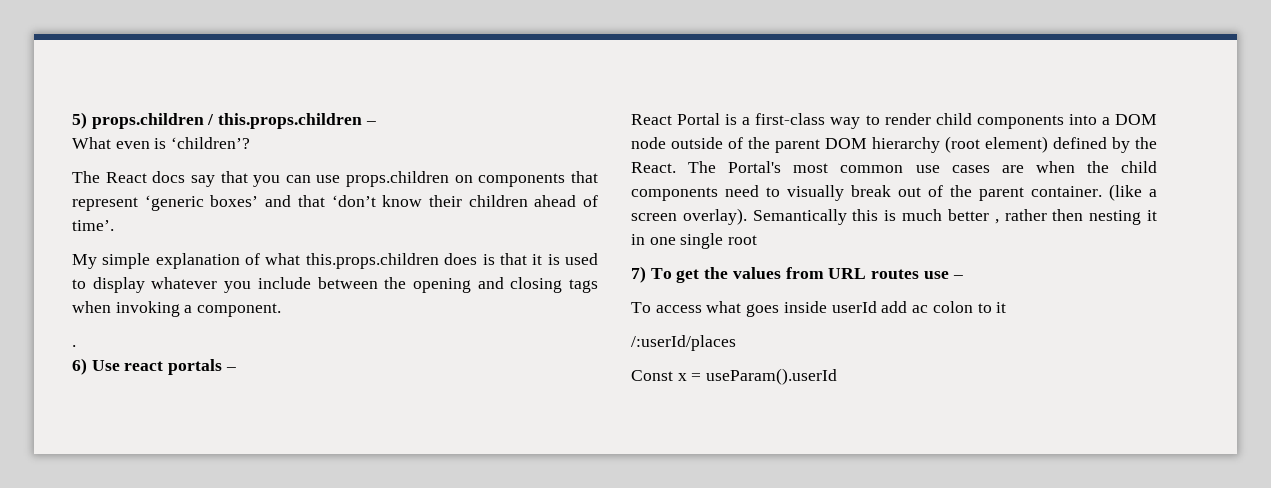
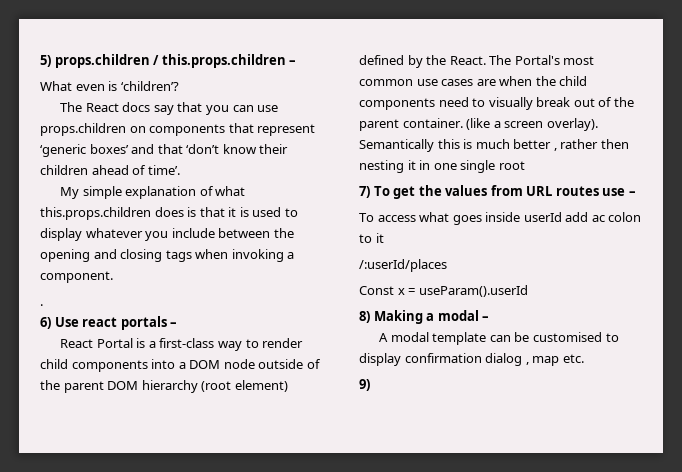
(838, 376) none -> [359,310,490,324] [379,332,619,345] [359,353,584,366] [359,379,370,391] // 8) Making a modal – // A modal template can be customised to display confirmation dialog , map etc. // 9)

